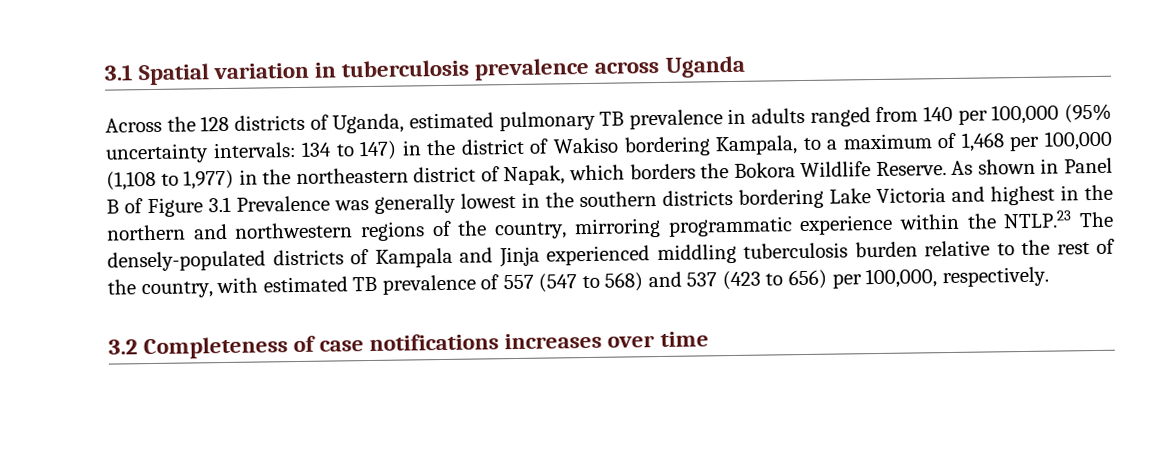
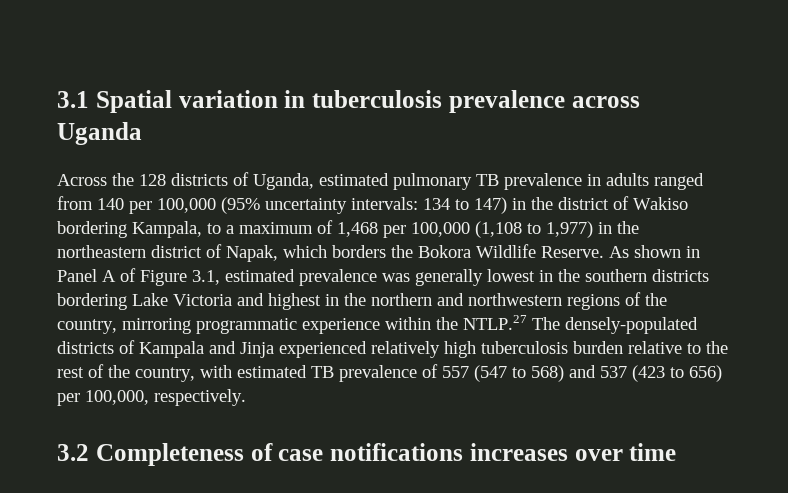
[106,199,119,214] B -> [102,270,116,282] A
[208,195,330,213] 3.1 Prevalence -> [192,269,377,286] 3.1, estimated prevalence
[1003,210,1073,229] NTLP.23 -> [463,315,527,330] NTLP.27
[656,243,737,265] middling -> [371,341,476,358] relatively high

